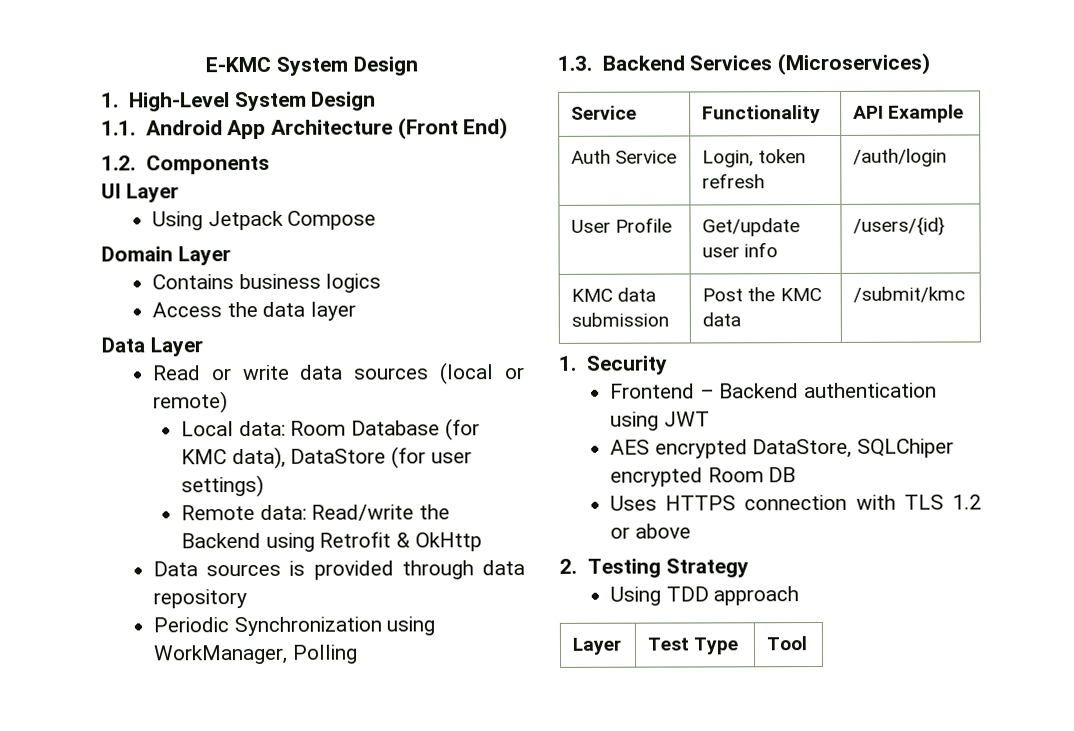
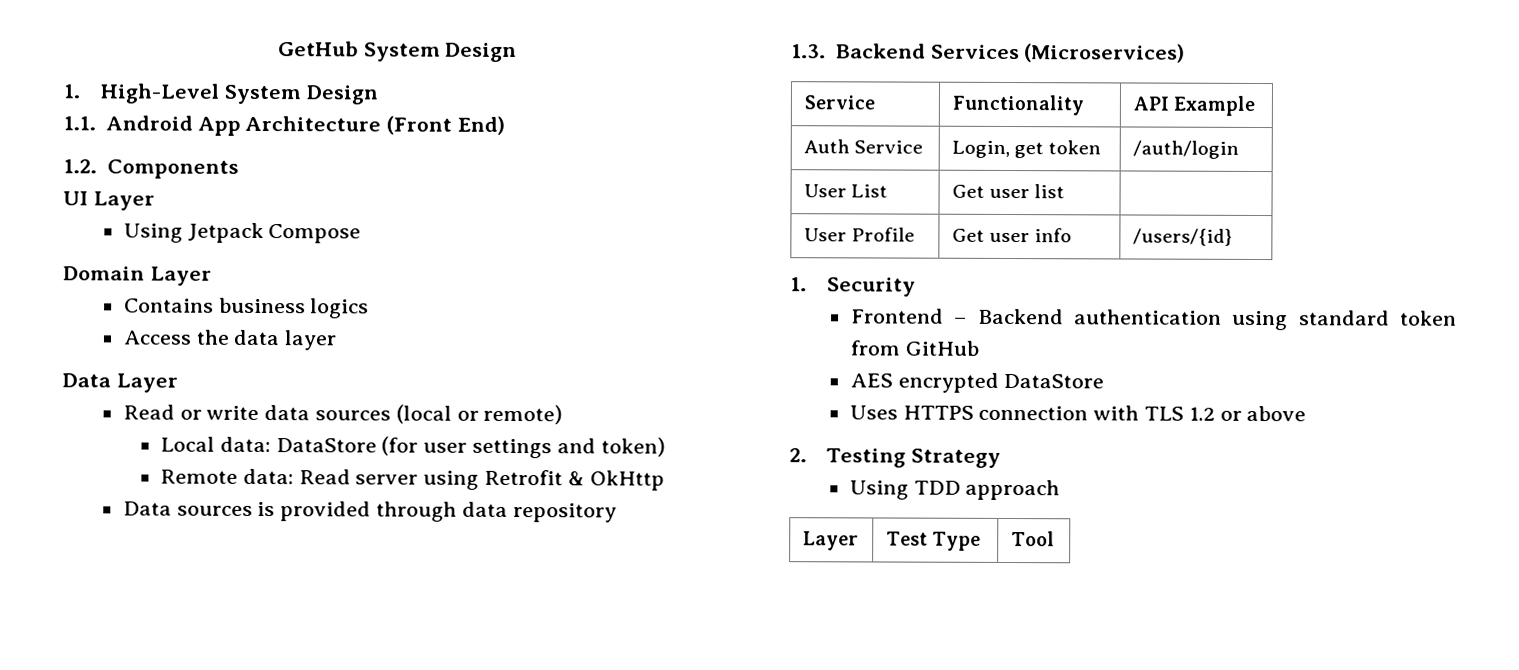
[205,56,272,73] E-KMC -> [277,41,359,57] GetHub
[290,418,480,441] [180,446,472,470] [180,474,264,498] Room Database (for KMC data), DataStore (for user settings) -> [275,436,666,459] DataStore (for user settings and token)
[311,504,450,521] [180,532,261,549] Read/write the Backend -> [298,469,419,485] Read server
[152,616,436,637] [152,644,358,665] // Periodic Synchronization using WorkManager, Polling -> (617, 513) none
[758,149,807,164] [702,173,766,189] token refresh -> [1014,140,1102,159] get token
(948, 157) none -> [803,184,889,198] [951,184,1066,199] // User List | Get user list |
[702,218,801,237] Get/update -> [951,228,985,242] Get
[571,287,657,302] [571,312,670,327] [702,287,822,302] [702,312,742,327] [853,286,966,303] // KMC data submission | Post the KMC data | /submit/kmc -> (1232, 237) none
[663,411,710,427] [609,438,954,459] [609,467,797,487] JWT // AES encrypted DataStore, SQLChiper encrypted Room DB -> [1298,310,1457,326] [849,340,979,356] [849,372,1105,393] standard token from GitHub // AES encrypted DataStore

